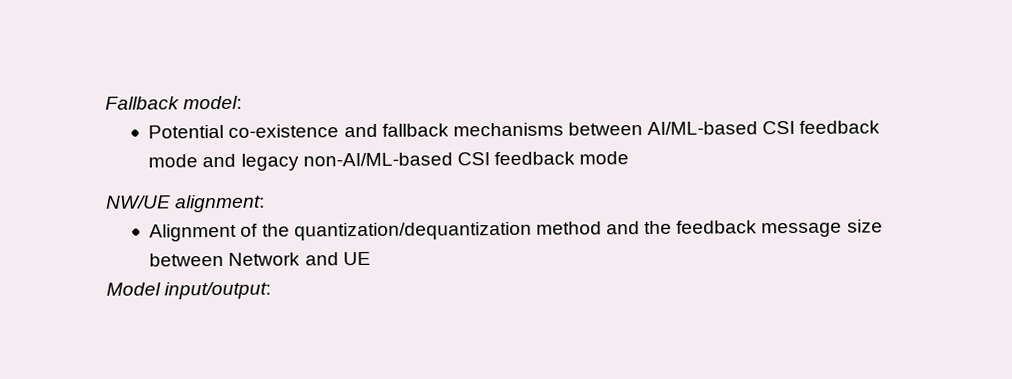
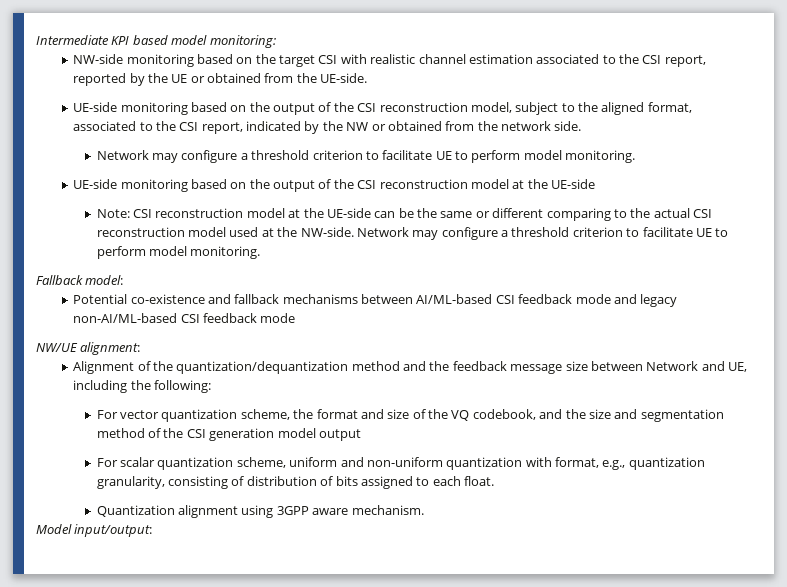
(105, 103) none -> [36,35,276,48] [73,54,706,67] [73,73,368,86] [73,102,692,115] [73,121,582,134] [96,150,636,163] [73,179,596,192] [96,208,713,221] [96,227,729,240] [96,246,261,259] Intermediate KPI based model monitoring: // NW-side monitoring based on the target CSI with realistic channel estimation associated to the CSI report, reported by the UE or obtained from the UE-side. // UE-side monitoring based on the output of the CSI reconstruction model, subject to the aligned format, associated to the CSI report, indicated by the NW or obtained from the network side. // Network may configure a threshold criterion to facilitate UE to perform model monitoring. // UE-side monitoring based on the output of the CSI reconstruction model at the UE-side // Note: CSI reconstruction model at the UE-side can be the same or different comparing to the actual CSI reconstruction model used at the NW-side. Network may configure a threshold criterion to facilitate UE to perform model monitoring. //
[342,251,371,266] UE -> [728,362,748,372] [73,380,211,393] [96,409,724,422] [96,428,361,441] [96,457,705,470] [96,476,495,489] [96,505,424,518] UE, including the following: // For vector quantization scheme, the format and size of the VQ codebook, and the size and segmentation method of the CSI generation model output // For scalar quantization scheme, uniform and non-uniform quantization with format, e.g., quantization granularity, consisting of distribution of bits assigned to each float. // Quantization alignment using 3GPP aware mechanism.

